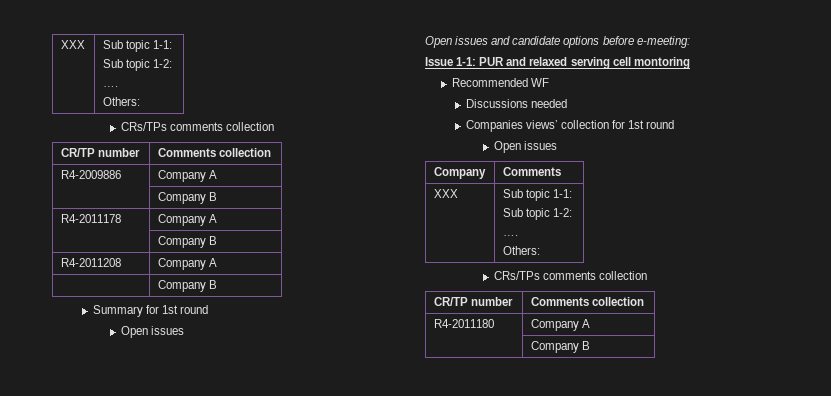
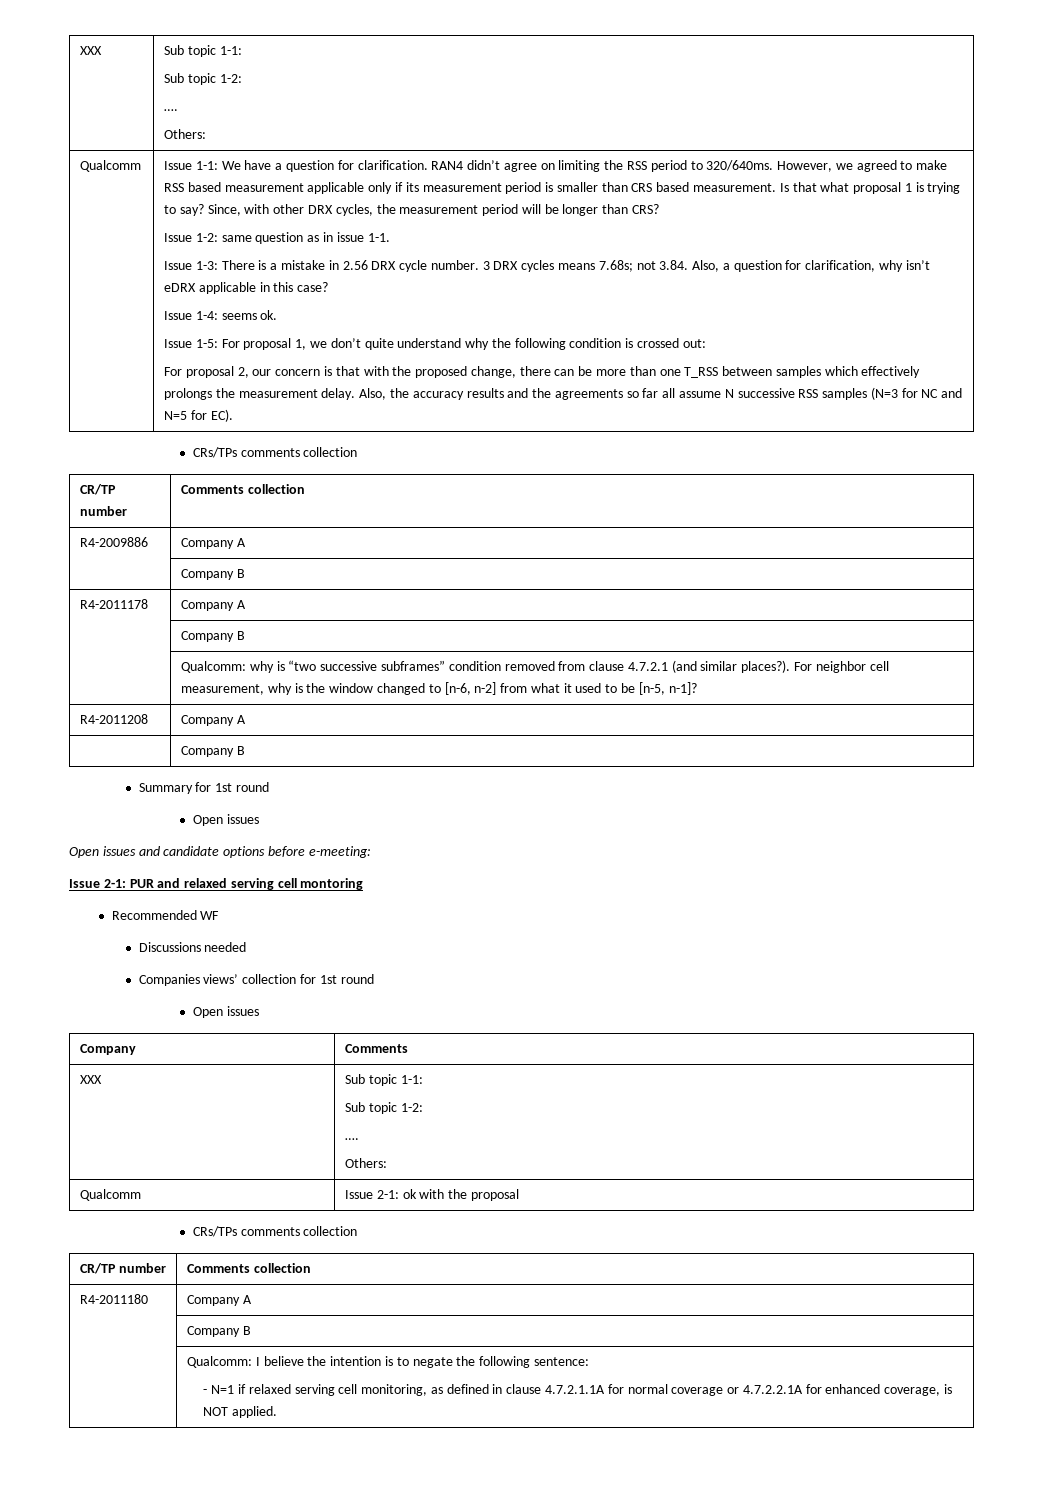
[60,40,85,49] [102,40,172,52] [102,59,172,71] [102,86,118,87] [102,97,140,106] XXX | Sub topic 1-1: // Sub topic 1-2: // …. // Others: -> [80,46,103,55] [164,45,242,57] [164,73,242,85] [164,109,179,111] [164,129,207,139] [80,160,142,172] [164,160,948,172] [164,182,961,194] [164,204,660,216] [164,232,390,244] [164,260,930,272] [164,282,329,294] [164,310,278,320] [164,338,706,350] [164,366,921,378] [164,387,963,400] [164,409,233,422] XXX | Sub topic 1-1: // Sub topic 1-2: // …. // Others: // Qualcomm | Issue 1-1: We have a question for clarification. RAN4 didn’t agree on limiting the RSS period to 320/640ms. However, we agreed to make RSS based measurement applicable only if its measurement period is smaller than CRS based measurement. Is that what proposal 1 is trying to say? Since, with other DRX cycles, the measurement period will be longer than CRS? // Issue 1-2: same question as in issue 1-1. // Issue 1-3: There is a mistake in 2.56 DRX cycle number. 3 DRX cycles means 7.68s; not 3.84. Also, a question for clarification, why isn’t eDRX applicable in this case? // Issue 1-4: seems ok. // Issue 1-5: For proposal 1, we don’t quite understand why the following condition is crossed out: // For proposal 2, our concern is that with the proposed change, there can be more than one T_RSS between samples which effectively prolongs the measurement delay. Also, the accuracy results and the agreements so far all assume N successive RSS samples (N=3 for NC and N=5 for EC).
(217, 240) none -> [181,660,889,673] [181,682,697,695] // | Qualcomm: why is “two successive subframes” condition removed from clause 4.7.2.1 (and similar places?). For neighbor cell measurement, why is the window changed to [n-6, n-2] from what it used to be [n-5, n-1]?
[456,57,477,66] 1-1: -> [103,879,126,888] 2-1:
(540, 250) none -> [80,1189,142,1201] [345,1189,519,1201] // Qualcomm | Issue 2-1: ok with the proposal
(590, 345) none -> [187,1356,589,1368] [203,1384,952,1396] [203,1406,278,1418] // | Qualcomm: I believe the intention is to negate the following sentence: // - N=1 if relaxed serving cell monitoring, as defined in clause 4.7.2.1.1A for normal coverage or 4.7.2.2.1A for enhanced coverage, is NOT applied.

